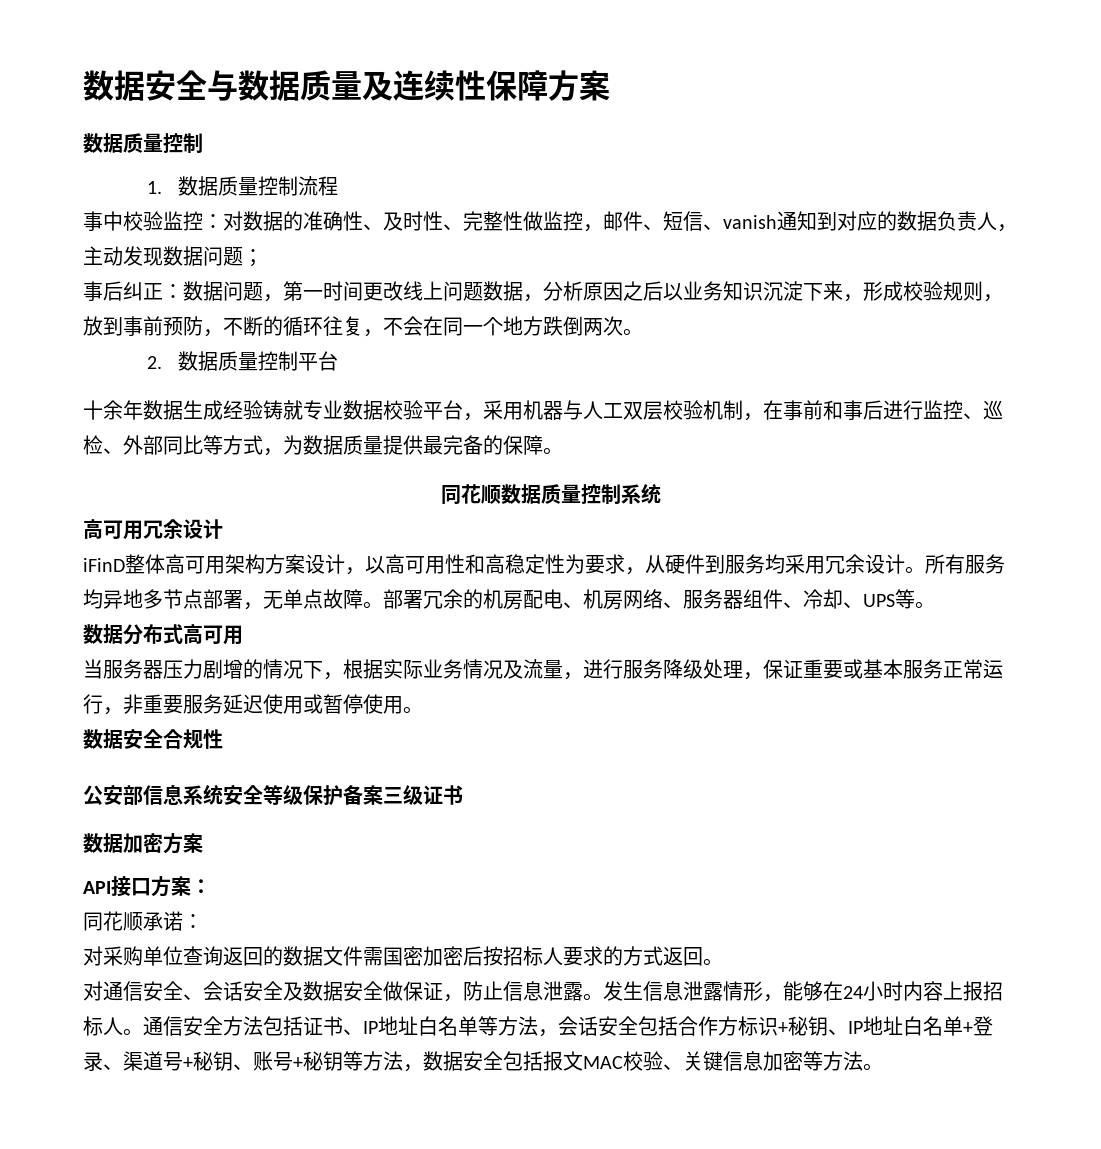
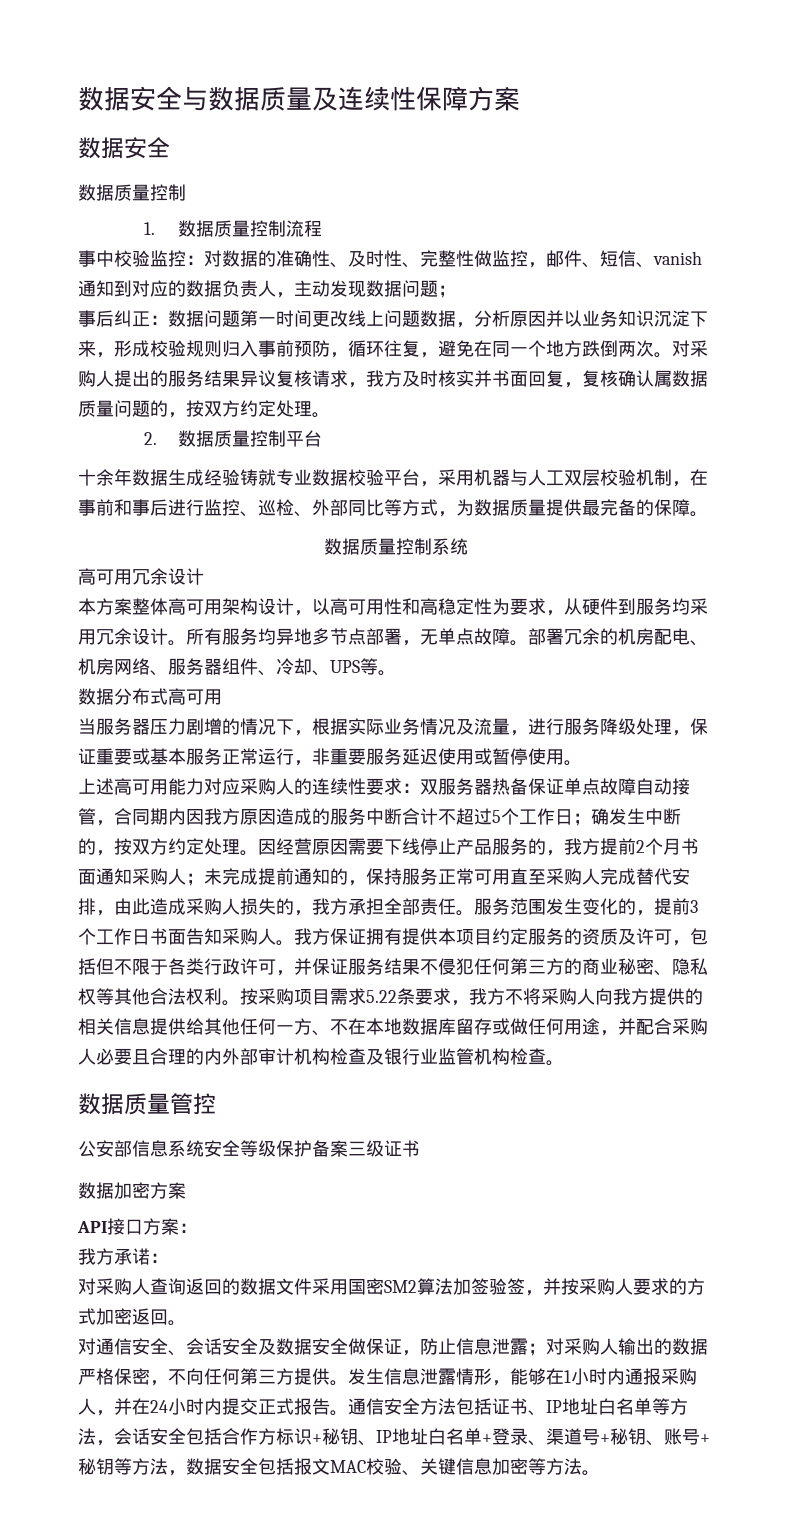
(610, 85) none -> [78,137,170,159] // 数据安全
[263,294,283,302] ， -> (240, 318) none
[623,281,663,301] 之后 -> [546,310,564,327] 并
[983,294,1003,302] [83,316,123,336] ，放到 -> [222,340,258,357] 归入
[223,316,283,336] 不断的 -> (348, 355) none
[383,316,423,336] 不会 -> [438,340,474,357] 避免
(643, 332) none -> [672,340,708,357] [78,370,708,388] [78,400,330,418] 对采购人提出的服务结果异议复核请求，我方及时核实并书面回复，复核确认属数据质量问题的，按双方约定处理。
[440,484,501,505] 同花顺 -> (708, 514) none
[83,558,125,572] iFinD -> [78,598,132,615] 本方案
[265,554,305,574] 方案 -> (258, 606) none
[83,729,223,749] 数据安全合规性 -> [78,778,690,795] [78,808,681,826] [78,838,699,856] [78,868,690,886] [78,898,698,916] [78,928,708,946] [78,958,708,976] [78,988,703,1006] [78,1018,708,1036] [78,1048,564,1066] [78,1093,216,1115] 上述高可用能力对应采购人的连续性要求：双服务器热备保证单点故障自动接管，合同期内因我方原因造成的服务中断合计不超过5个工作日；确发生中断的，按双方约定处理。因经营原因需要下线停止产品服务的，我方提前2个月书面通知采购人；未完成提前通知的，保持服务正常可用直至采购人完成替代安排，由此造成采购人损失的，我方承担全部责任。服务范围发生变化的，提前3个工作日书面告知采购人。我方保证拥有提供本项目约定服务的资质及许可，包括但不限于各类行政许可，并保证服务结果不侵犯任何第三方的商业秘密、隐私权等其他合法权利。按采购项目需求5.22条要求，我方不将采购人向我方提供的相关信息提供给其他任何一方、不在本地数据库留存或做任何用途，并配合采购人必要且合理的内外部审计机构检查及银行业监管机构检查。 // 数据质量管控
[83,911,143,931] 同花顺 -> [78,1248,114,1265] 我方
[143,946,183,966] 单位 -> [132,1278,150,1295] 人
[363,946,543,966] 需国密加密后按招标 -> [312,1278,615,1296] 采用国密SM2算法加签验签，并按采购
(663, 956) none -> [96,1308,132,1325] 加密
(583, 991) none -> [528,1338,708,1356] [78,1368,330,1386] ；对采购人输出的数据严格保密，不向任何第三方提供
[843,981,1003,1001] [83,1016,123,1036] 24小时内容上报招标人 -> [564,1368,697,1385] [78,1398,330,1416] 1小时内通报采购人，并在24小时内提交正式报告

